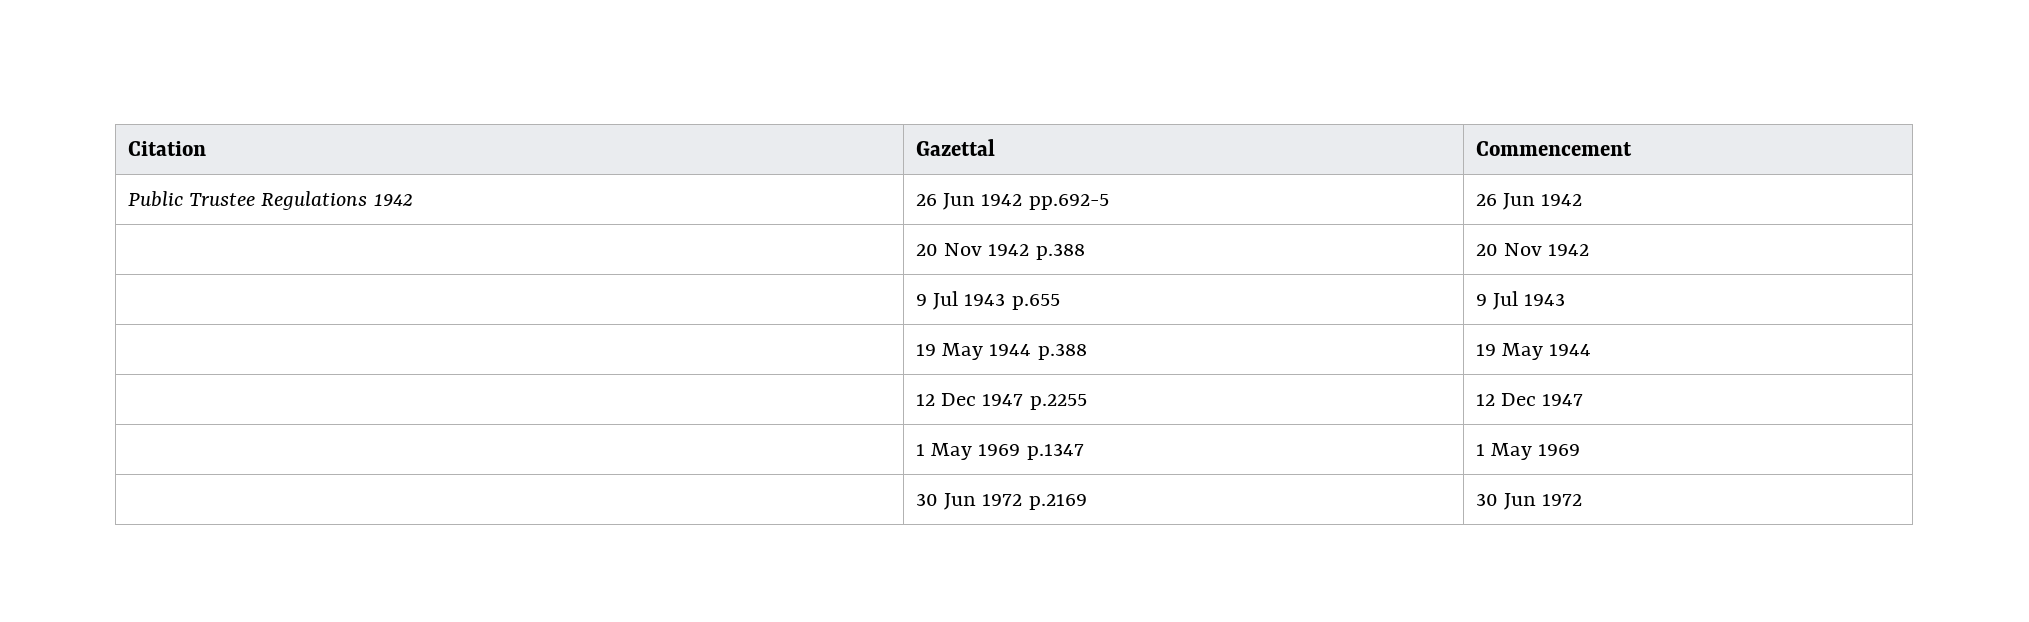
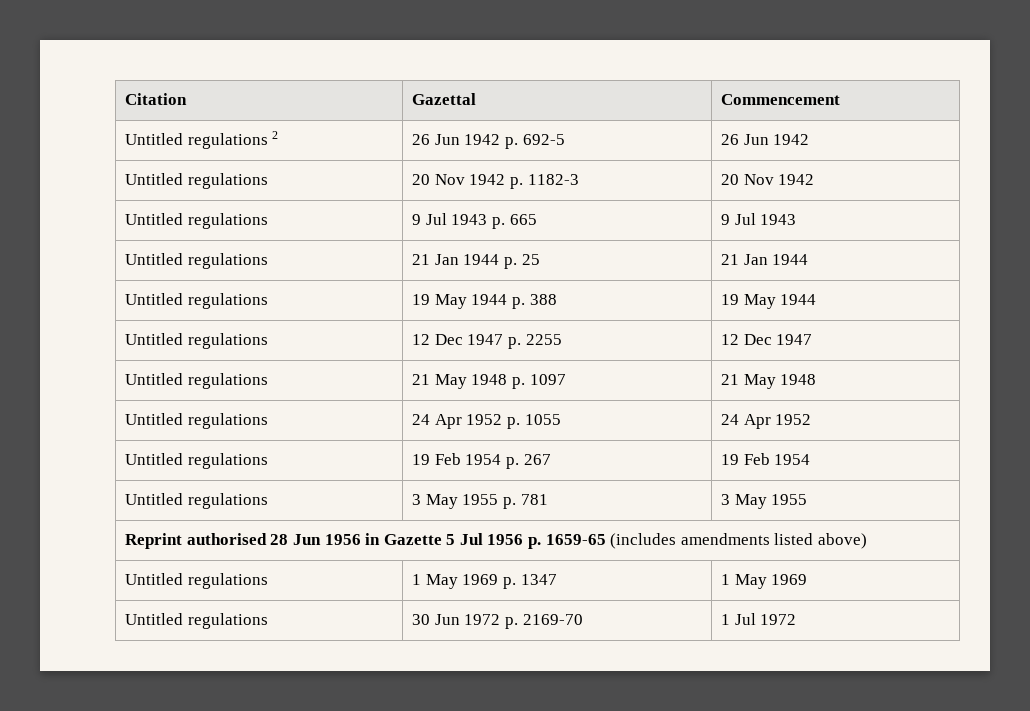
[127,191,413,210] [915,193,1109,210] Public Trustee Regulations 1942 | 26 Jun 1942 pp.692-5 -> [125,131,279,149] [412,134,565,149] Untitled regulations 2 | 26 Jun 1942 p. 692-5
[915,243,1085,260] | 20 Nov 1942 p.388 -> [125,173,268,189] [412,174,579,189] Untitled regulations | 20 Nov 1942 p. 1182-3
[915,291,1060,310] | 9 Jul 1943 p.655 -> [125,213,268,229] [412,213,537,229] Untitled regulations | 9 Jul 1943 p. 665
[915,343,1087,360] | 19 May 1944 p.388 -> [125,253,268,269] [412,254,540,269] [721,254,809,265] [125,293,268,309] [412,294,557,309] Untitled regulations | 21 Jan 1944 p. 25 | 21 Jan 1944 // Untitled regulations | 19 May 1944 p. 388
[915,393,1087,410] | 12 Dec 1947 p.2255 -> [125,333,268,349] [412,334,562,349] Untitled regulations | 12 Dec 1947 p. 2255
[915,443,1084,460] | 1 May 1969 p.1347 -> [125,373,268,389] [412,374,566,389] [721,374,817,389] [125,413,268,429] [412,414,561,429] [721,414,812,429] [125,453,268,469] [412,453,551,469] [721,453,811,465] [125,493,268,509] [412,494,548,509] [721,494,808,509] [125,533,868,549] [125,573,268,589] [412,574,557,589] Untitled regulations | 21 May 1948 p. 1097 | 21 May 1948 // Untitled regulations | 24 Apr 1952 p. 1055 | 24 Apr 1952 // Untitled regulations | 19 Feb 1954 p. 267 | 19 Feb 1954 // Untitled regulations | 3 May 1955 p. 781 | 3 May 1955 // Reprint authorised 28 Jun 1956 in Gazette 5 Jul 1956 p. 1659-65 (includes amendments listed above) // Untitled regulations | 1 May 1969 p. 1347
[915,493,1087,510] [1475,493,1537,510] | 30 Jun 1972 p.2169 | 30 Jun -> [125,613,268,629] [412,614,583,629] [721,613,756,625] Untitled regulations | 30 Jun 1972 p. 2169-70 | 1 Jul

